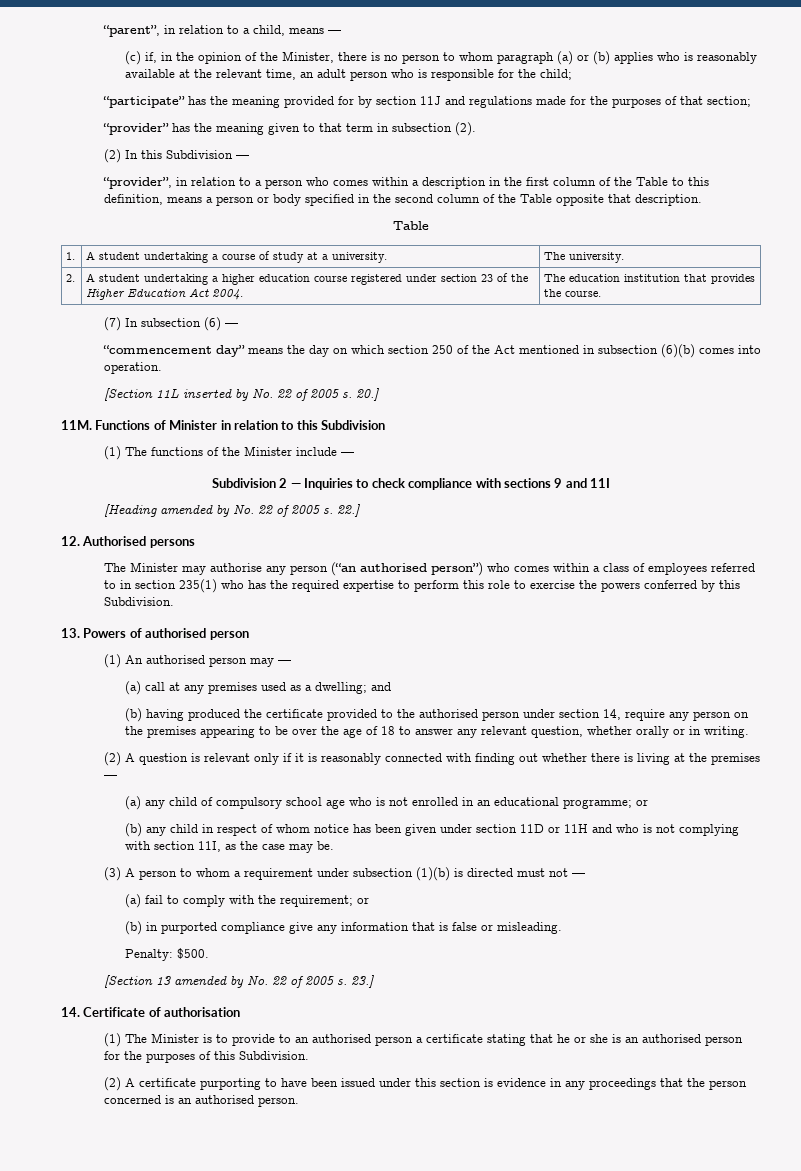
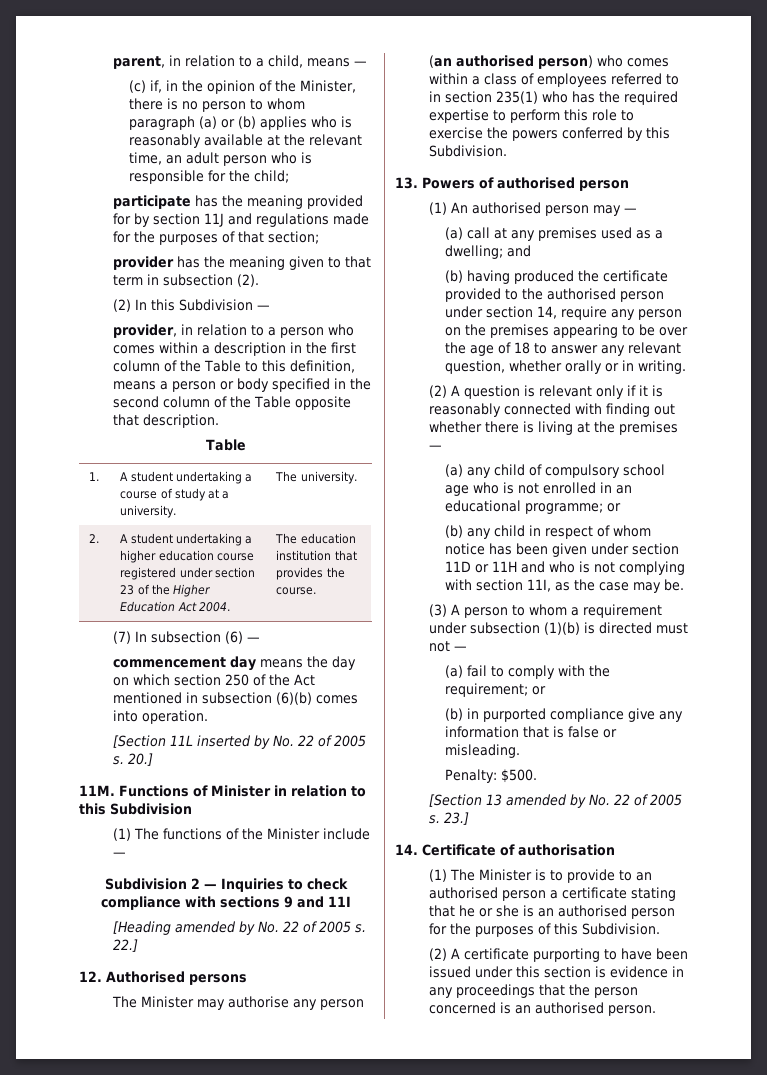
[102,25,160,37] “parent”, -> [112,56,165,69] parent,
[102,96,185,108] “participate” -> [112,195,191,209] participate
[102,123,169,135] “provider” -> [112,256,174,270] provider
[102,177,172,189] “provider”, -> [112,324,177,338] provider,
[102,345,245,357] “commencement day” -> [112,656,256,671] commencement day
[330,562,483,576] (“an authorised person”) -> [428,55,593,69] (an authorised person)

